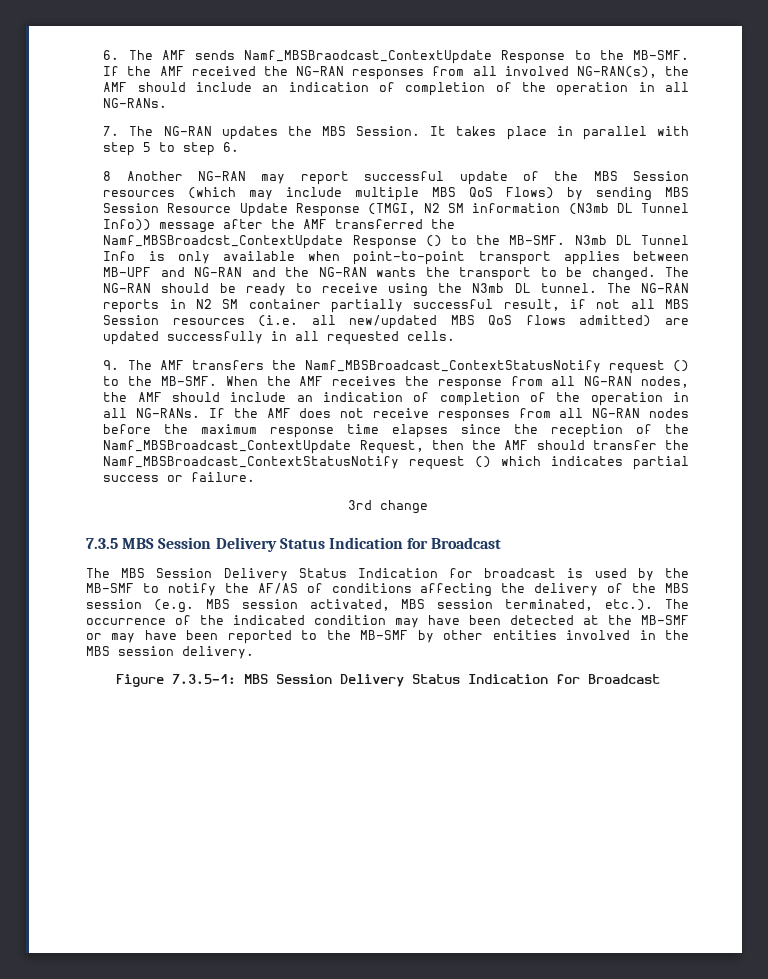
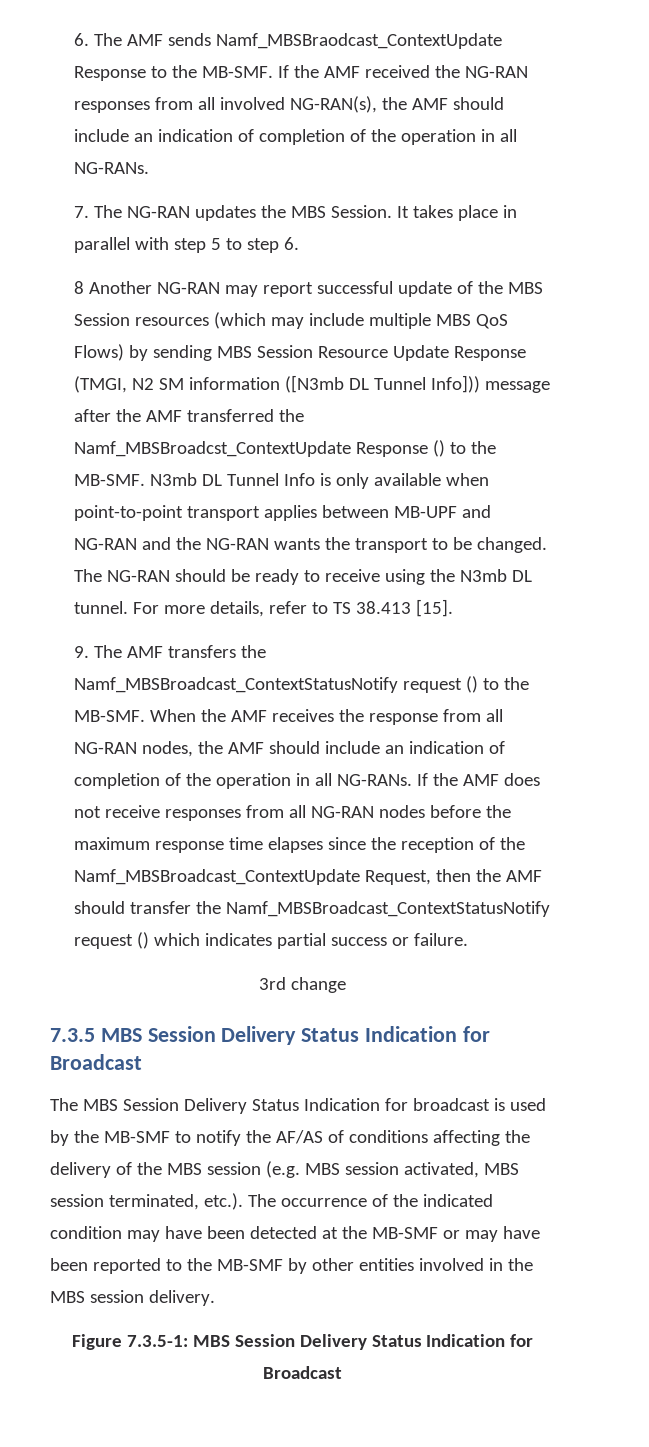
[568,203,690,215] [103,219,152,231] (N3mb DL Tunnel Info)) -> [284,375,480,393] ([N3mb DL Tunnel Info]))
[606,283,689,293] [103,299,689,313] [103,315,689,329] [103,331,456,345] The NG-RAN reports in N2 SM container partially successful result, if not all MBS Session resources (i.e. all new/updated MBS QoS flows admitted) are updated successfully in all requested cells. -> [132,599,453,617] For more details, refer to TS 38.413 [15].

